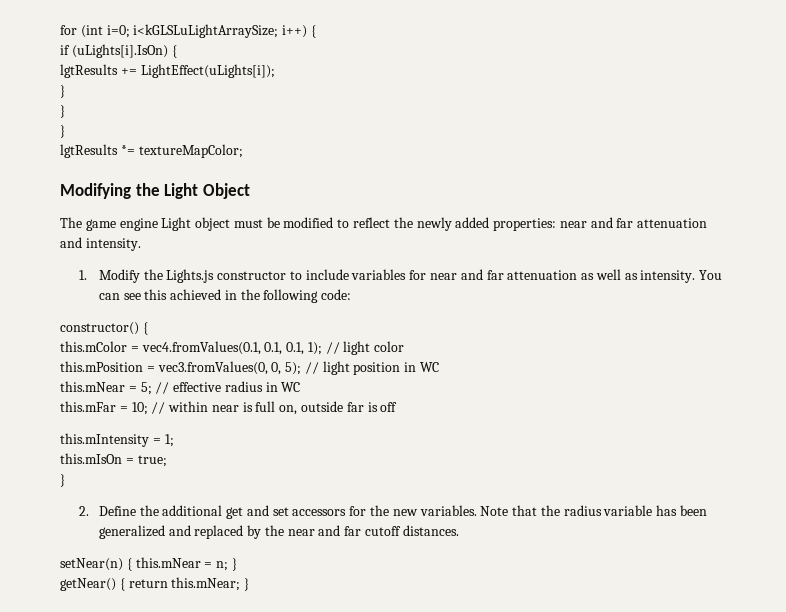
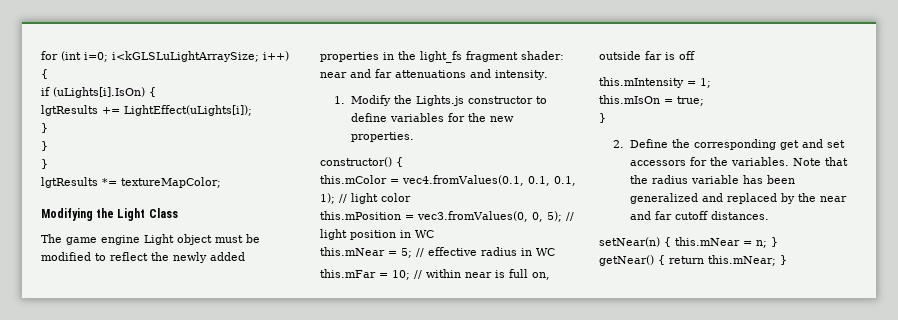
[202,183,250,199] Object -> [148,208,178,218] Class
[493,217,708,231] properties: near and far attenuation -> [320,51,564,63] [320,69,466,78] properties in the light_fs fragment shader: near and far attenuations
[305,269,349,280] include -> [350,113,387,122] define
[430,269,723,283] [98,289,352,303] near and far attenuation as well as intensity. You can see this achieved in the following code: -> [467,113,514,122] [350,132,414,142] the new properties.
[162,505,223,516] additional -> [693,139,776,150] corresponding
[392,509,418,516] new -> (728, 161) none

